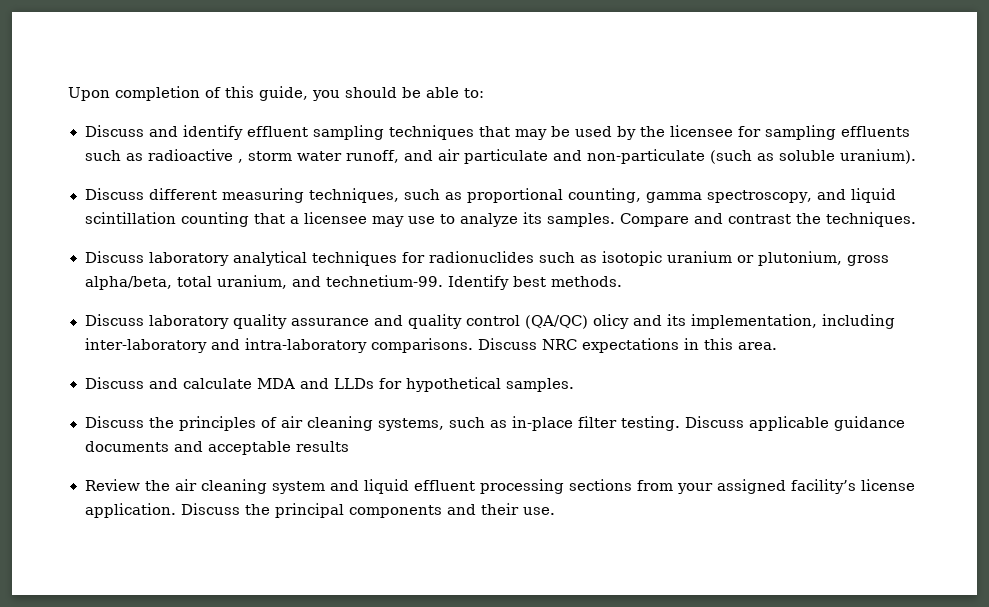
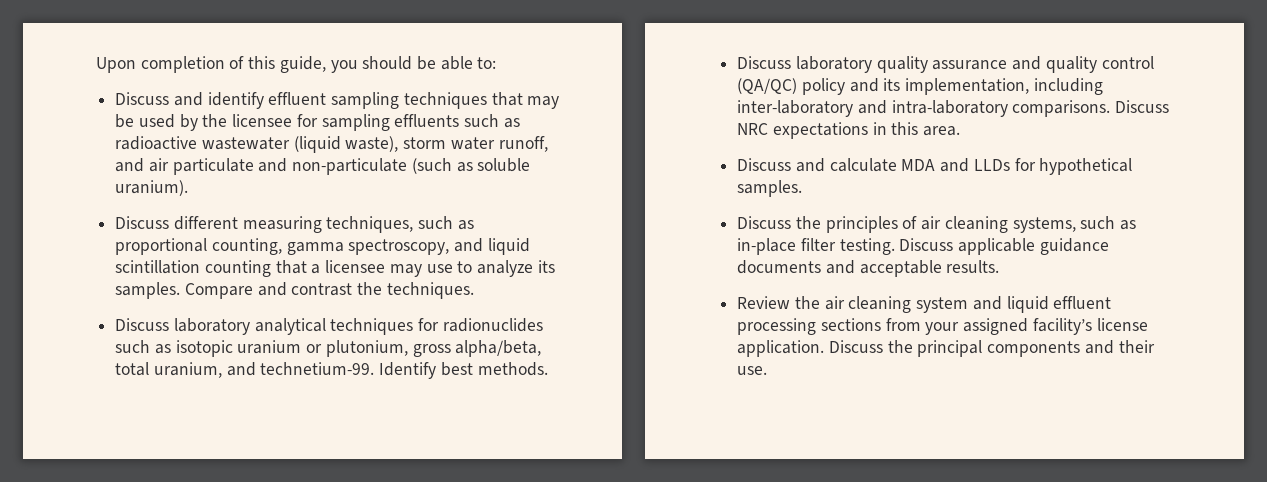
[237,159,243,163] , -> [201,136,399,153] wastewater (liquid waste),
[592,314,629,329] olicy -> [801,78,845,95] policy
[295,441,349,452] results -> [946,260,1000,273] results.

